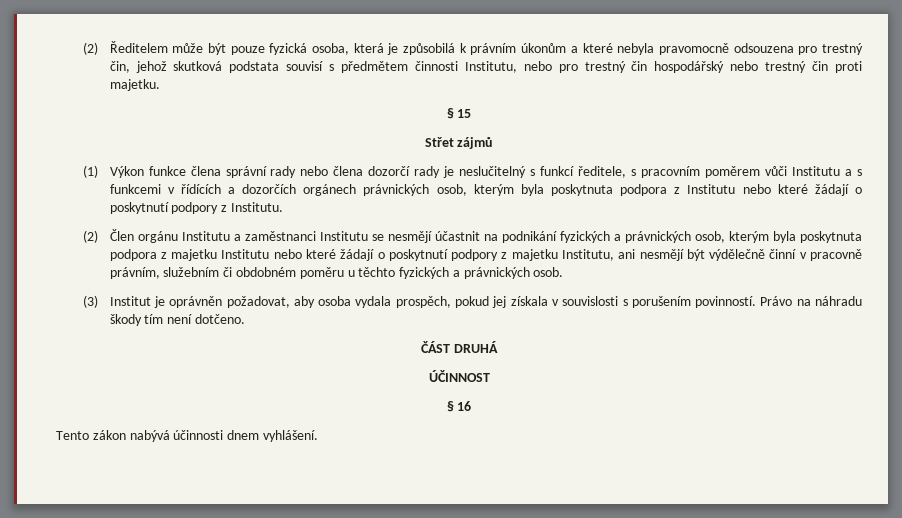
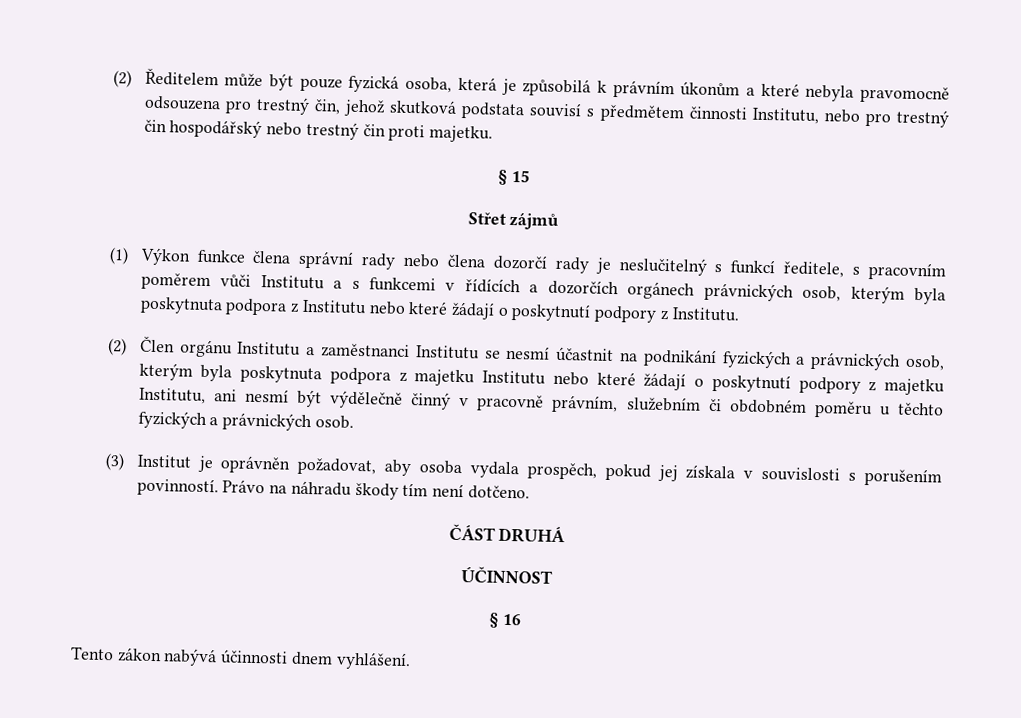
[387,231,432,243] nesmějí -> [506,345,551,360] nesmí
[639,249,684,261] nesmějí -> [244,388,289,403] nesmí
[769,249,797,259] činní -> [410,392,452,410] činný

